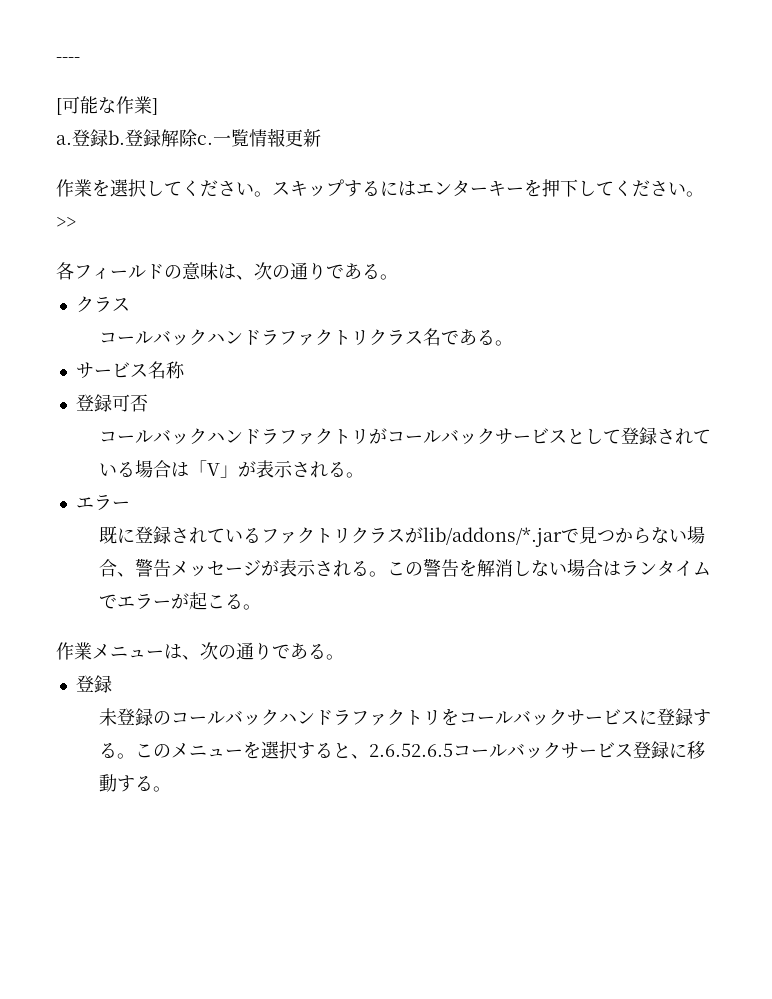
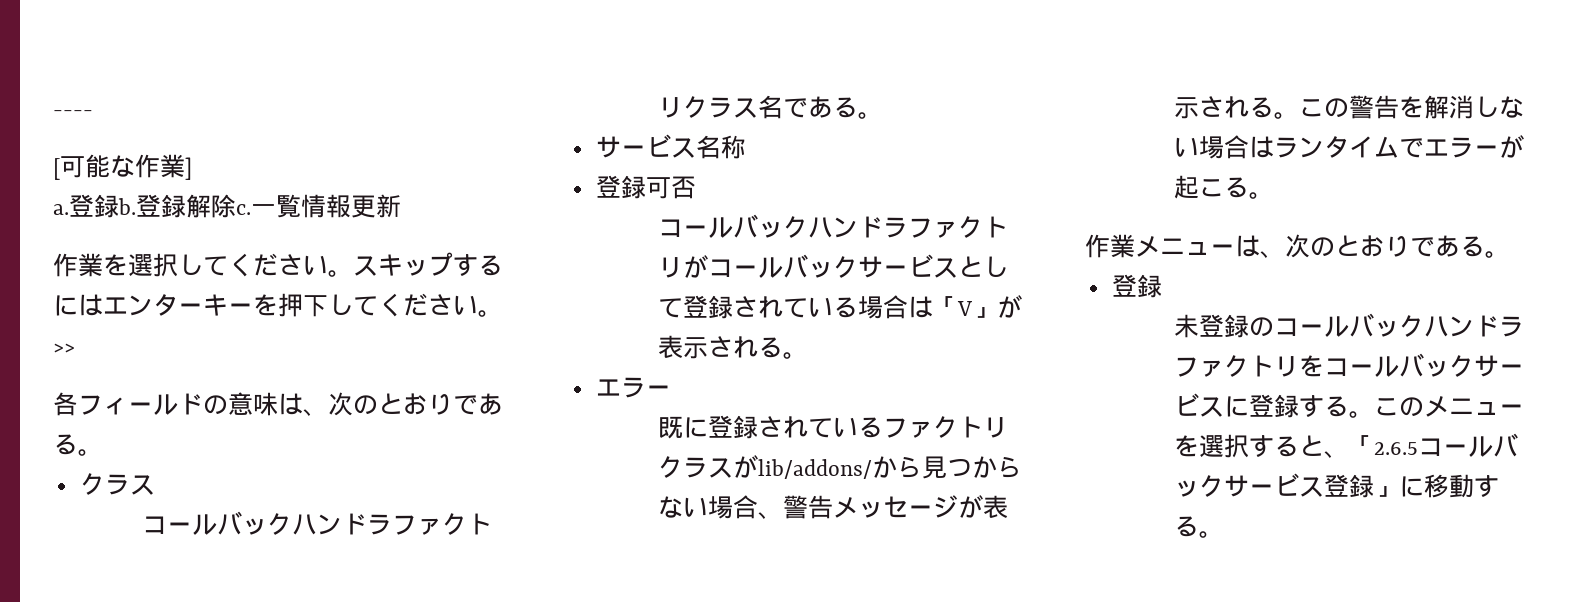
[290,262,308,280] 通 -> [378,393,428,415] とお
[422,527,579,547] lib/addons/*.jarで -> [757,456,922,479] lib/addons/から
[236,642,254,660] 通 -> [1335,235,1385,257] とお
[368,743,453,757] 2.6.52.6.5 -> [1348,435,1418,455] 「2.6.5
(669, 750) none -> [1373,486,1399,497] 」

